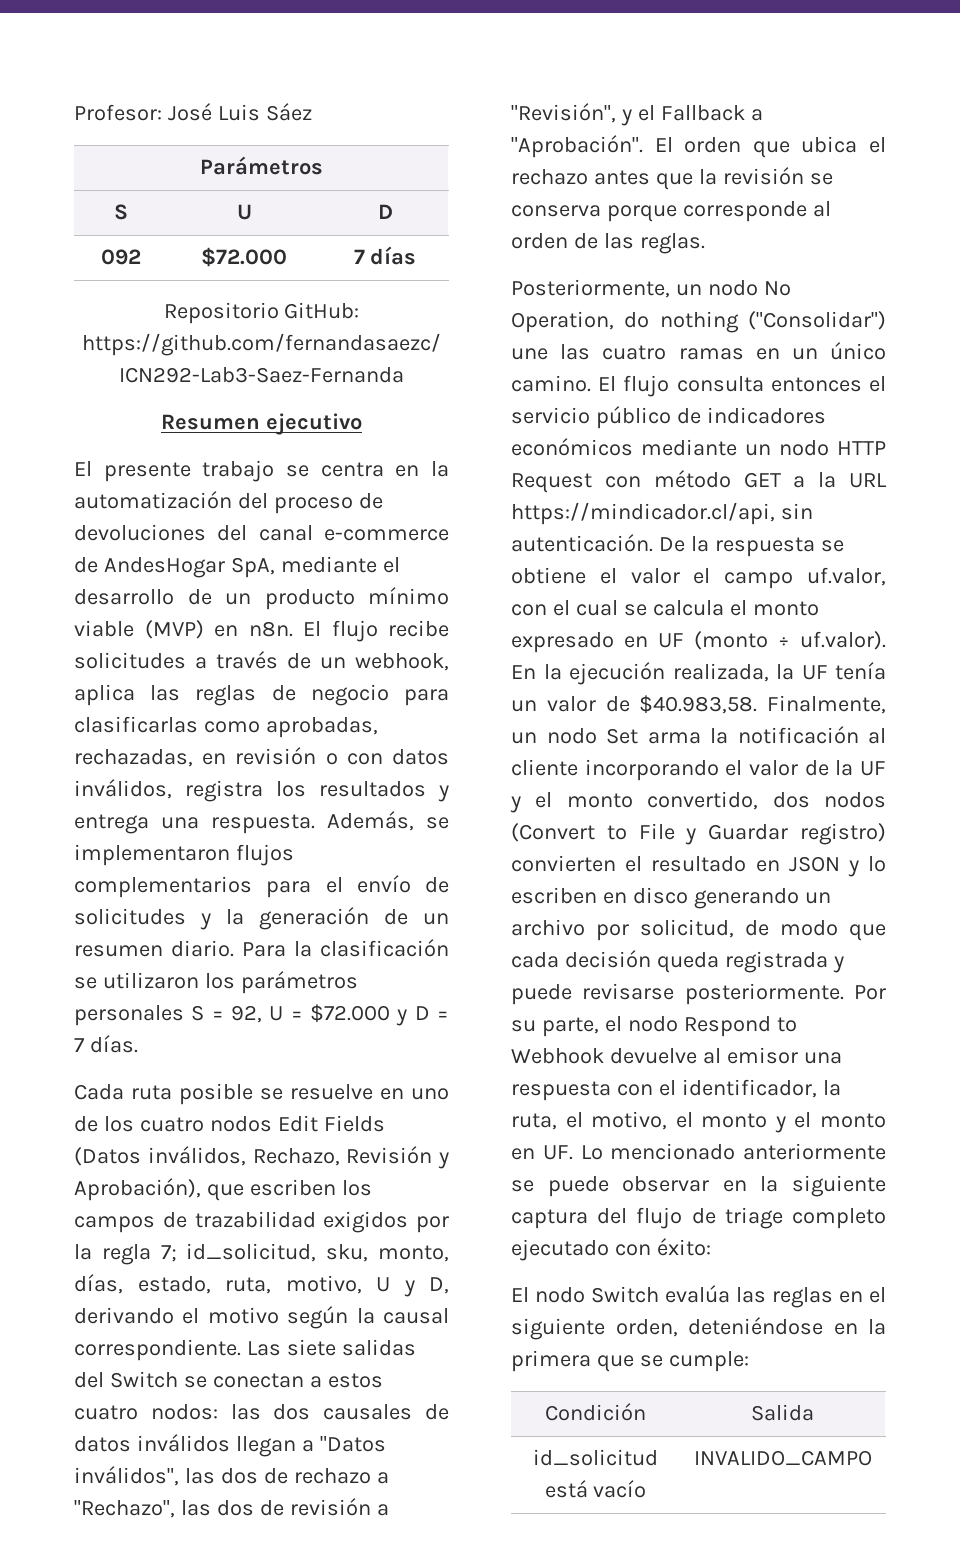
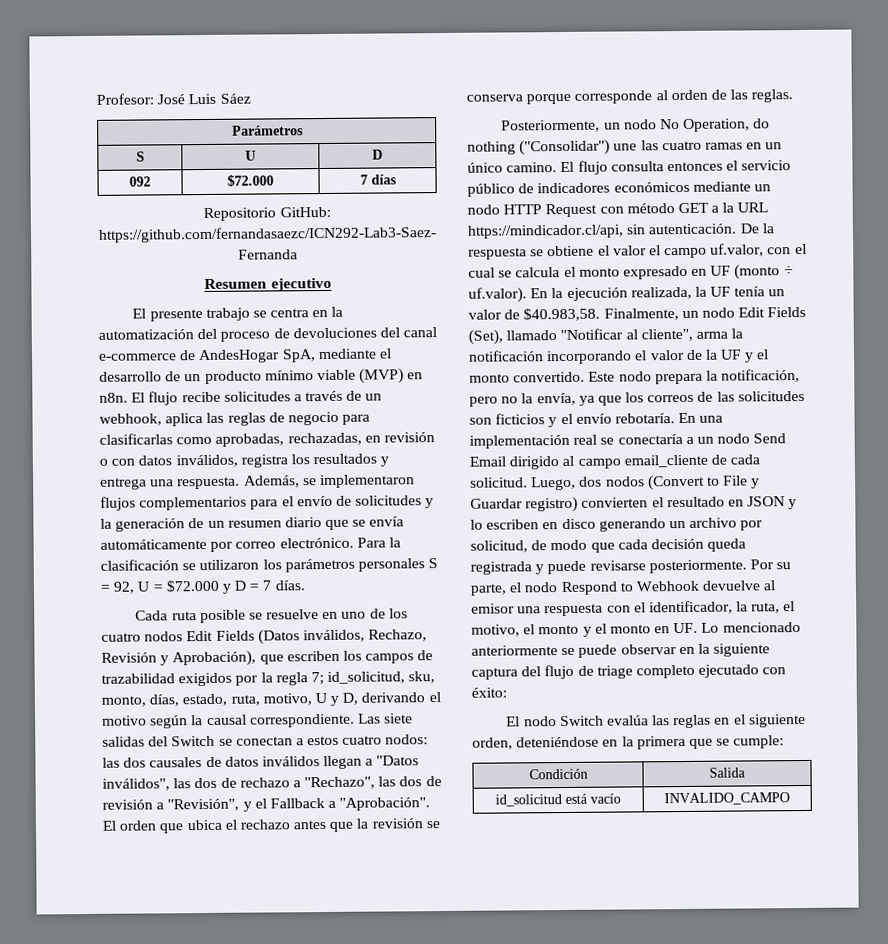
[171,940,234,957] diario. -> [284,516,405,530] [100,537,354,552] diario que se envía automáticamente por correo electrónico.
[606,728,638,744] Set -> [738,306,807,318] [468,328,693,345] Edit Fields (Set), llamado "Notificar al cliente",
[868,728,886,744] [511,759,578,776] al cliente -> (544, 356) none
[647,791,759,810] convertido, -> [513,369,801,385] [469,390,805,407] [469,412,724,428] [469,433,787,449] [469,454,761,470] [470,476,577,491] convertido. Este nodo prepara la notificación, pero no la envía, ya que los correos de las solicitudes son ficticios y el envío rebotaría. En una implementación real se conectaría a un nodo Send Email dirigido al campo email_cliente de cada solicitud. Luego,

